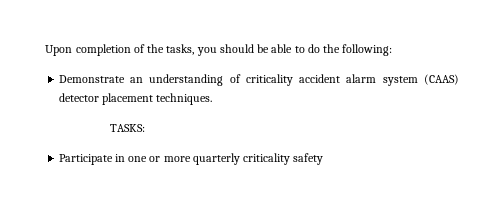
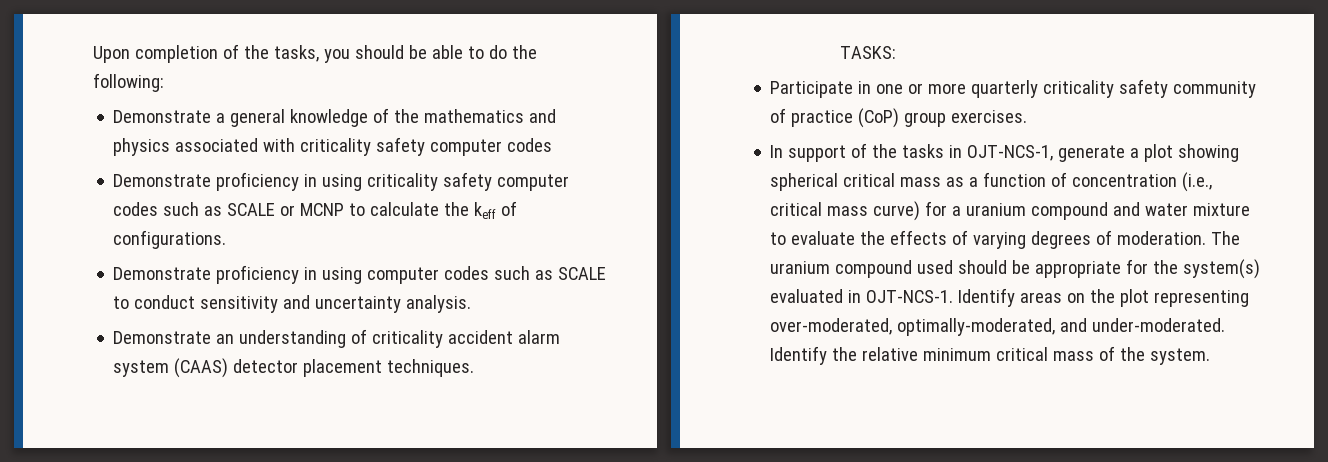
(393, 50) none -> [113,108,557,127] [113,137,553,156] [113,172,570,191] [113,201,518,219] [113,230,227,249] [113,265,607,284] [113,295,472,313] // Demonstrate a general knowledge of the mathematics and physics associated with criticality safety computer codes // Demonstrate proficiency in using criticality safety computer codes such as SCALE or MCNP to calculate the keff of configurations. // Demonstrate proficiency in using computer codes such as SCALE to conduct sensitivity and uncertainty analysis.
(324, 159) none -> [1173,81,1257,98] [770,108,1028,128] [770,143,1240,162] [770,172,1213,192] [770,201,1251,221] [770,230,1241,249] [770,259,1261,279] [770,288,1250,307] [770,318,1226,336] [770,346,1211,365] community of practice (CoP) group exercises. // In support of the tasks in OJT-NCS-1, generate a plot showing spherical critical mass as a function of concentration (i.e., critical mass curve) for a uranium compound and water mixture to evaluate the effects of varying degrees of moderation. The uranium compound used should be appropriate for the system(s) evaluated in OJT-NCS-1. Identify areas on the plot representing over-moderated, optimally-moderated, and under-moderated. Identify the relative minimum critical mass of the system.

